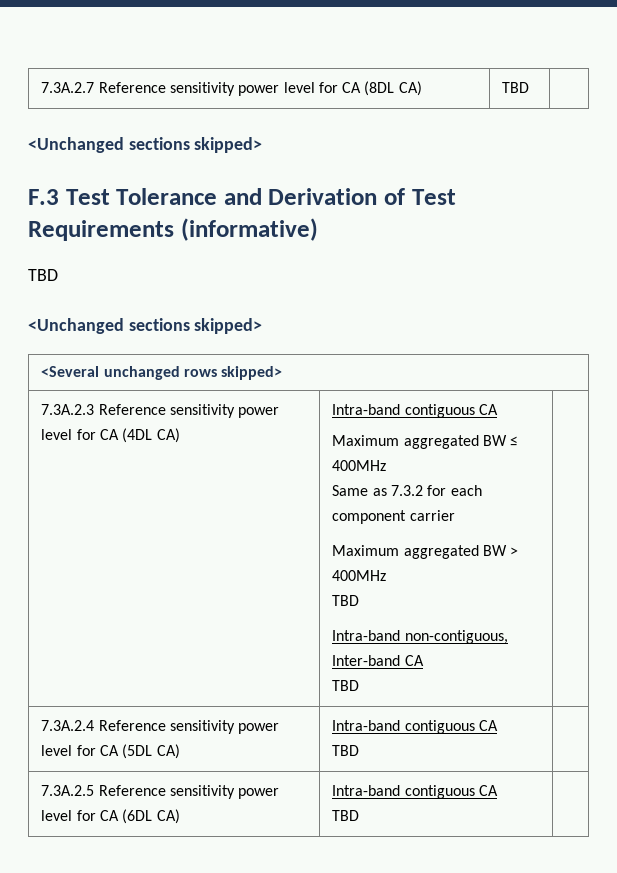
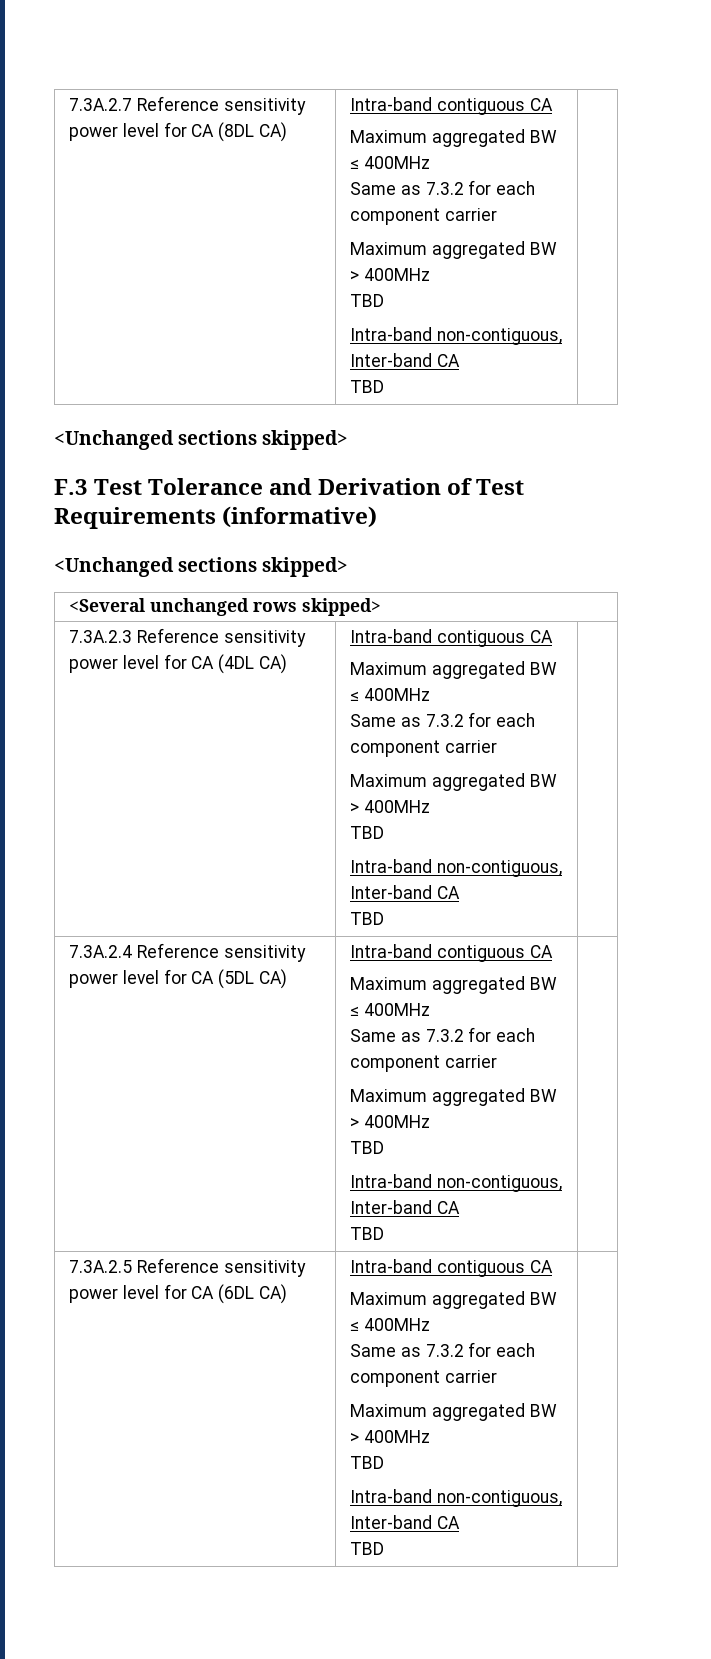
(422, 88) none -> [350,97,553,115] [350,129,557,147] [350,156,430,169] [350,180,535,195] [350,208,497,225] [350,241,557,259] [350,268,430,281] [350,294,385,307] [350,327,562,345] [350,353,460,367] Intra-band contiguous CA // Maximum aggregated BW ≤ 400MHz // Same as 7.3.2 for each component carrier // Maximum aggregated BW > 400MHz // TBD // Intra-band non-contiguous, Inter-band CA //
[28,269,58,281] // TBD -> (378, 517) none
(498, 725) none -> [350,976,557,994] [350,1003,430,1016] [350,1027,535,1042] [350,1055,497,1072] [350,1088,557,1106] [350,1115,430,1128] [350,1141,385,1154] [350,1174,562,1192] [350,1200,460,1214] // Maximum aggregated BW ≤ 400MHz // Same as 7.3.2 for each component carrier // Maximum aggregated BW > 400MHz // TBD // Intra-band non-contiguous, Inter-band CA
(498, 790) none -> [350,1291,557,1309] [350,1318,430,1331] [350,1342,535,1357] [350,1370,497,1387] [350,1403,557,1421] [350,1430,430,1443] [350,1456,385,1469] [350,1489,562,1507] [350,1515,460,1529] // Maximum aggregated BW ≤ 400MHz // Same as 7.3.2 for each component carrier // Maximum aggregated BW > 400MHz // TBD // Intra-band non-contiguous, Inter-band CA

